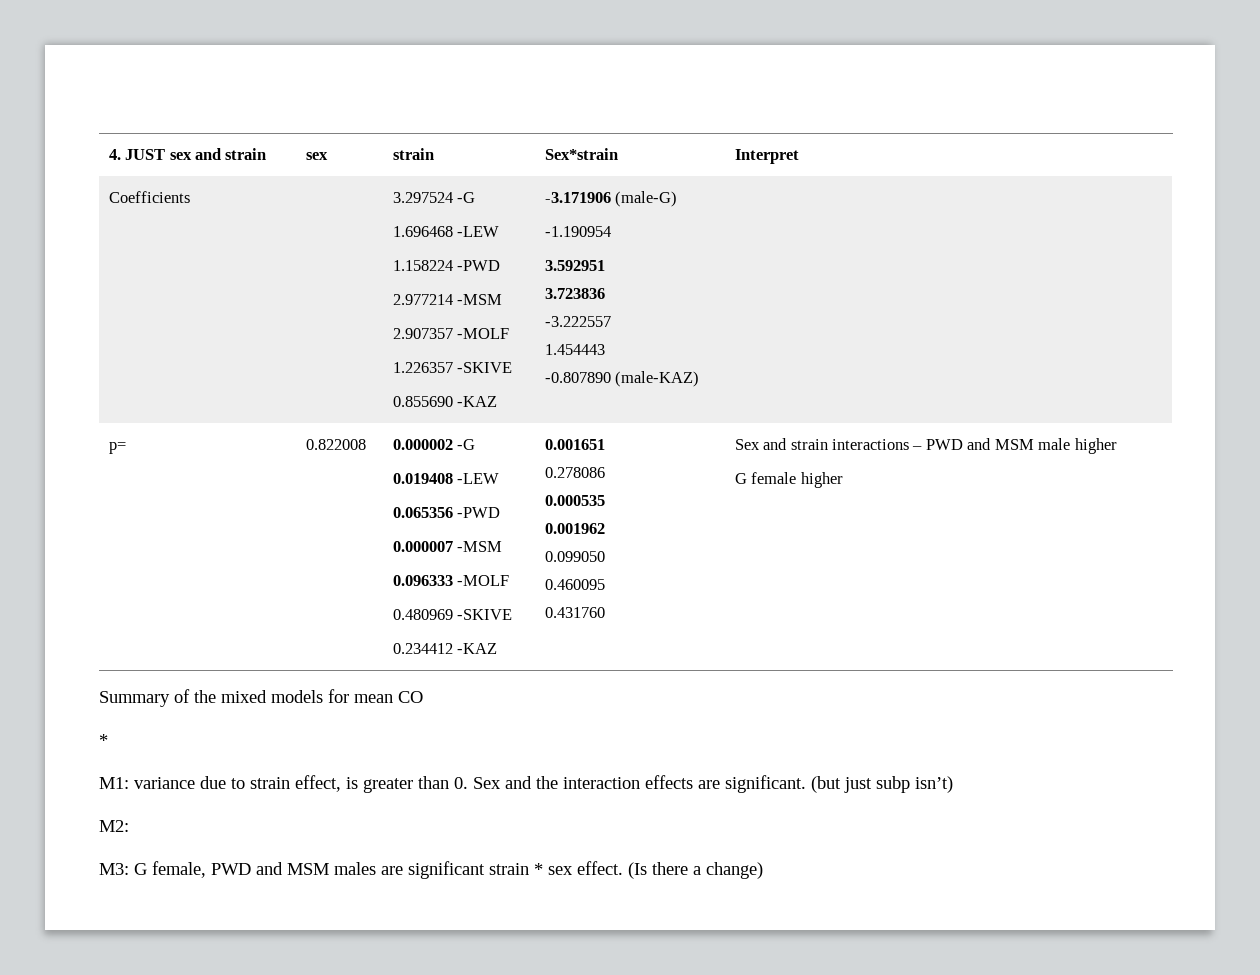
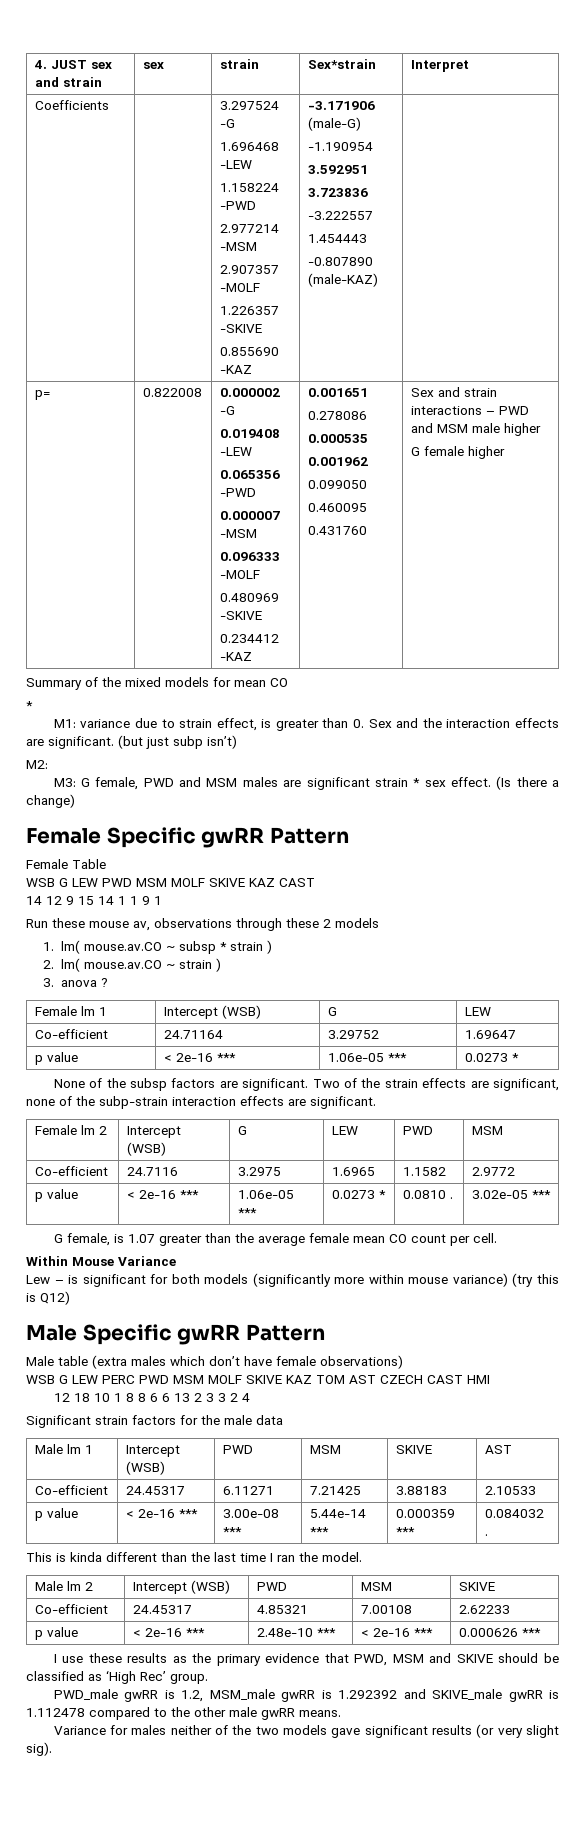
(763, 870) none -> [26,827,349,848] [26,859,106,869] [26,878,315,887] [26,896,162,905] [26,918,379,931] [43,940,272,954] [43,958,221,972] [43,978,108,987] [34,1006,107,1016] [163,1005,261,1019] [327,1007,337,1016] [464,1007,491,1016] [34,1029,108,1039] [163,1030,223,1039] [327,1030,379,1039] [464,1030,516,1039] [34,1052,78,1065] [163,1053,236,1062] [327,1053,407,1062] [464,1053,519,1062] [53,1078,560,1091] [26,1096,376,1109] [34,1125,107,1135] [126,1126,181,1138] [126,1142,166,1156] [237,1126,247,1135] [331,1126,358,1135] [402,1126,433,1135] [471,1126,503,1135] [34,1166,108,1176] [126,1167,178,1176] [237,1167,281,1176] [331,1167,375,1176] [402,1167,446,1176] [471,1167,515,1176] [34,1189,78,1202] [126,1190,199,1199] [237,1190,294,1199] [237,1208,257,1217] [331,1190,386,1199] [402,1190,453,1199] [471,1190,551,1199] [53,1233,497,1246] [26,1256,176,1266] [26,1273,559,1287] [26,1291,70,1305] [26,1324,325,1345] [26,1355,403,1369] [26,1375,490,1384] [53,1393,250,1402] [26,1415,283,1428] [34,1444,93,1454] [125,1445,180,1457] [125,1461,165,1475] [222,1445,253,1454] [309,1445,341,1454] [395,1445,432,1454] [484,1445,512,1454] [34,1485,108,1495] [125,1486,185,1495] [222,1486,274,1495] [309,1486,361,1495] [395,1486,447,1495] [484,1486,536,1495] [34,1508,78,1521] [125,1509,198,1518] [222,1509,279,1518] [222,1527,242,1536] [309,1509,366,1518] [309,1527,329,1536] [395,1509,455,1518] [395,1527,415,1536] [484,1509,544,1518] [484,1534,488,1536] [26,1552,362,1562] [34,1581,93,1591] [132,1580,230,1594] [256,1582,287,1591] [360,1582,392,1591] [458,1582,495,1591] [34,1604,108,1614] [132,1605,192,1614] [256,1605,308,1614] [360,1605,412,1614] [458,1605,510,1614] [34,1627,78,1640] [132,1628,205,1637] [256,1628,336,1637] [360,1628,433,1637] [458,1628,541,1637] [53,1653,559,1666] [26,1670,208,1684] [53,1689,559,1702] [26,1707,341,1720] [53,1724,559,1738] [26,1742,52,1756] // Female Specific gwRR Pattern // Female Table // WSB G LEW PWD MSM MOLF SKIVE KAZ CAST // 14 12 9 15 14 1 1 9 1 // Run these mouse av, observations through these 2 models // 1. lm( mouse.av.CO ~ subsp * strain ) // 2. lm( mouse.av.CO ~ strain ) // 3. anova ? // Female lm 1 | Intercept (WSB) | G | LEW // Co-efficient | 24.71164 | 3.29752 | 1.69647 // p value | < 2e-16 *** | 1.06e-05 *** | 0.0273 * // None of the subsp factors are significant. Two of the strain effects are significant, none of the subp-strain interaction effects are significant. // Female lm 2 | Intercept (WSB) | G | LEW | PWD | MSM // Co-efficient | 24.7116 | 3.2975 | 1.6965 | 1.1582 | 2.9772 // p value | < 2e-16 *** | 1.06e-05 *** | 0.0273 * | 0.0810 . | 3.02e-05 *** // G female, is 1.07 greater than the average female mean CO count per cell. // Within Mouse Variance // Lew – is significant for both models (significantly more within mouse variance) (try this is Q12) // Male Specific gwRR Pattern // Male table (extra males which don’t have female observations) // WSB G LEW PERC PWD MSM MOLF SKIVE KAZ TOM AST CZECH CAST HMI // 12 18 10 1 8 8 6 6 13 2 3 3 2 4 // Significant strain factors for the male data // Male lm 1 | Intercept (WSB) | PWD | MSM | SKIVE | AST // Co-efficient | 24.45317 | 6.11271 | 7.21425 | 3.88183 | 2.10533 // p value | < 2e-16 *** | 3.00e-08 *** | 5.44e-14 *** | 0.000359 *** | 0.084032 . // This is kinda different than the last time I ran the model. // Male lm 2 | Intercept (WSB) | PWD | MSM | SKIVE // Co-efficient | 24.45317 | 4.85321 | 7.00108 | 2.62233 // p value | < 2e-16 *** | 2.48e-10 *** | < 2e-16 *** | 0.000626 *** // I use these results as the primary evidence that PWD, MSM and SKIVE should be classified as ‘High Rec’ group. // PWD_male gwRR is 1.2, MSM_male gwRR is 1.292392 and SKIVE_male gwRR is 1.112478 compared to the other male gwRR means. // Variance for males neither of the two models gave significant results (or very slight sig).

